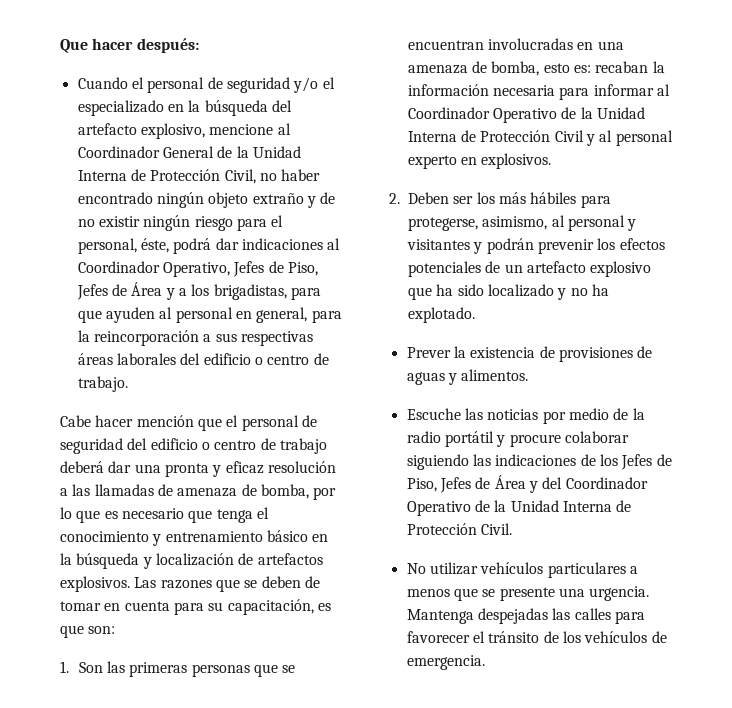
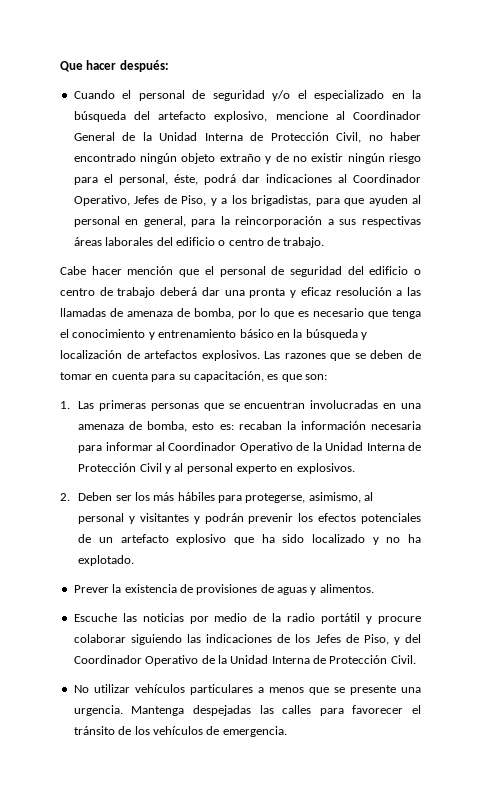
[76,282,163,300] Jefes de Área -> (207, 200) none
[78,661,125,673] Son las -> [78,401,95,409] Las
[439,475,526,493] Jefes de Área -> (389, 639) none

